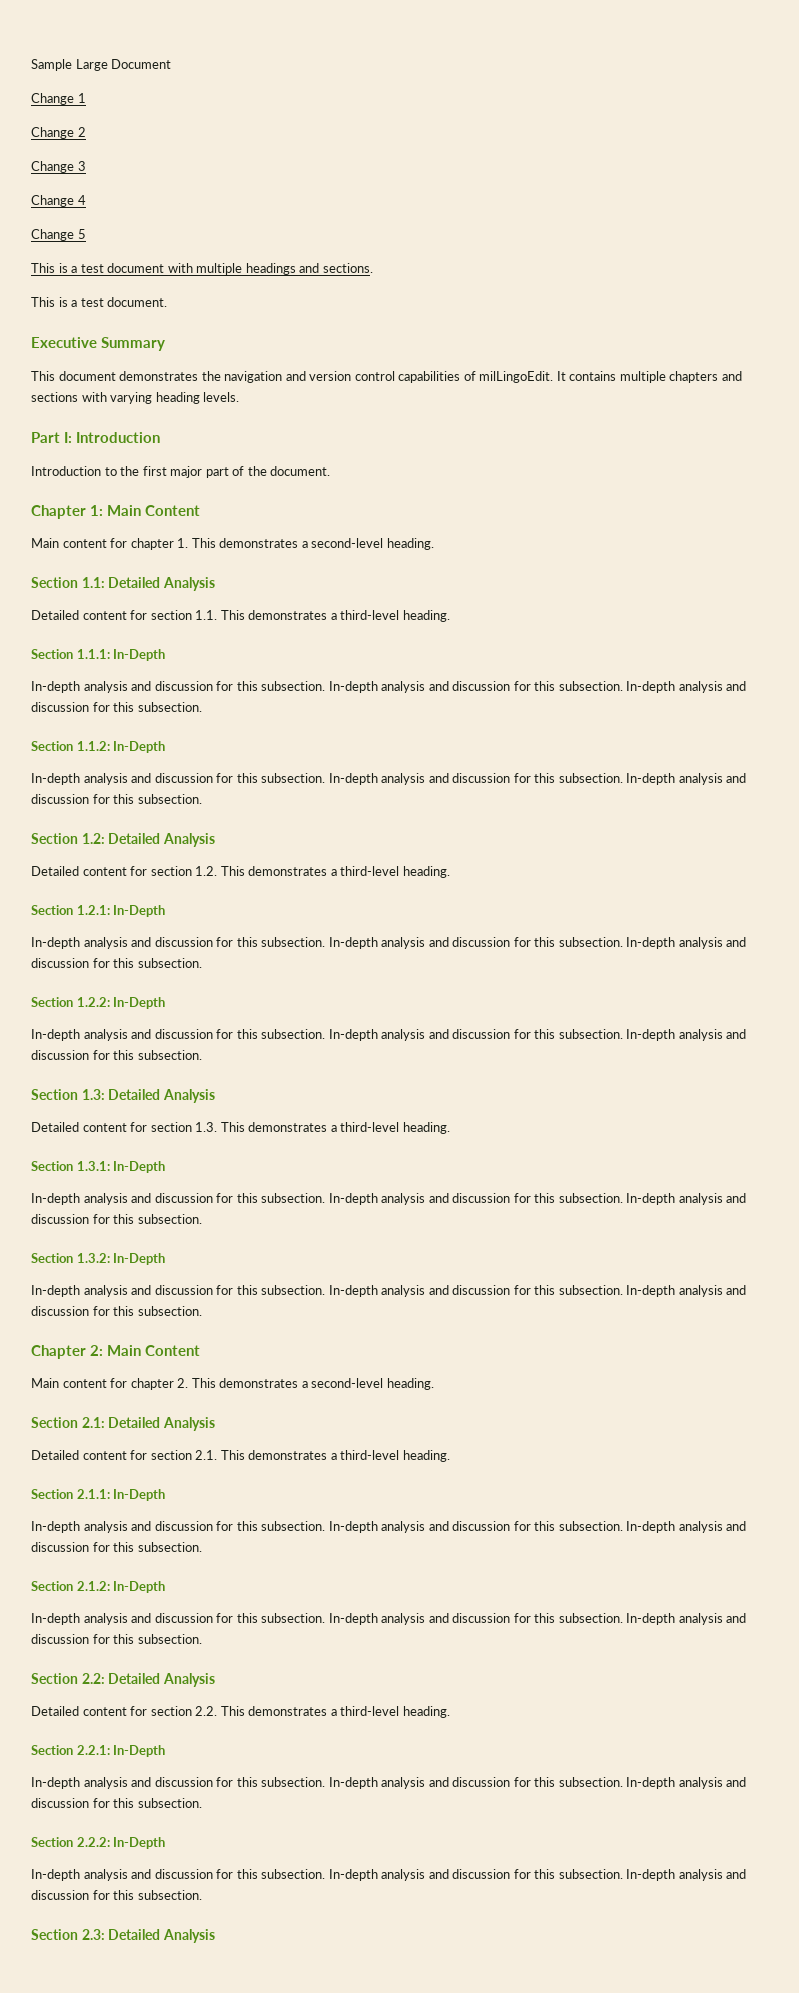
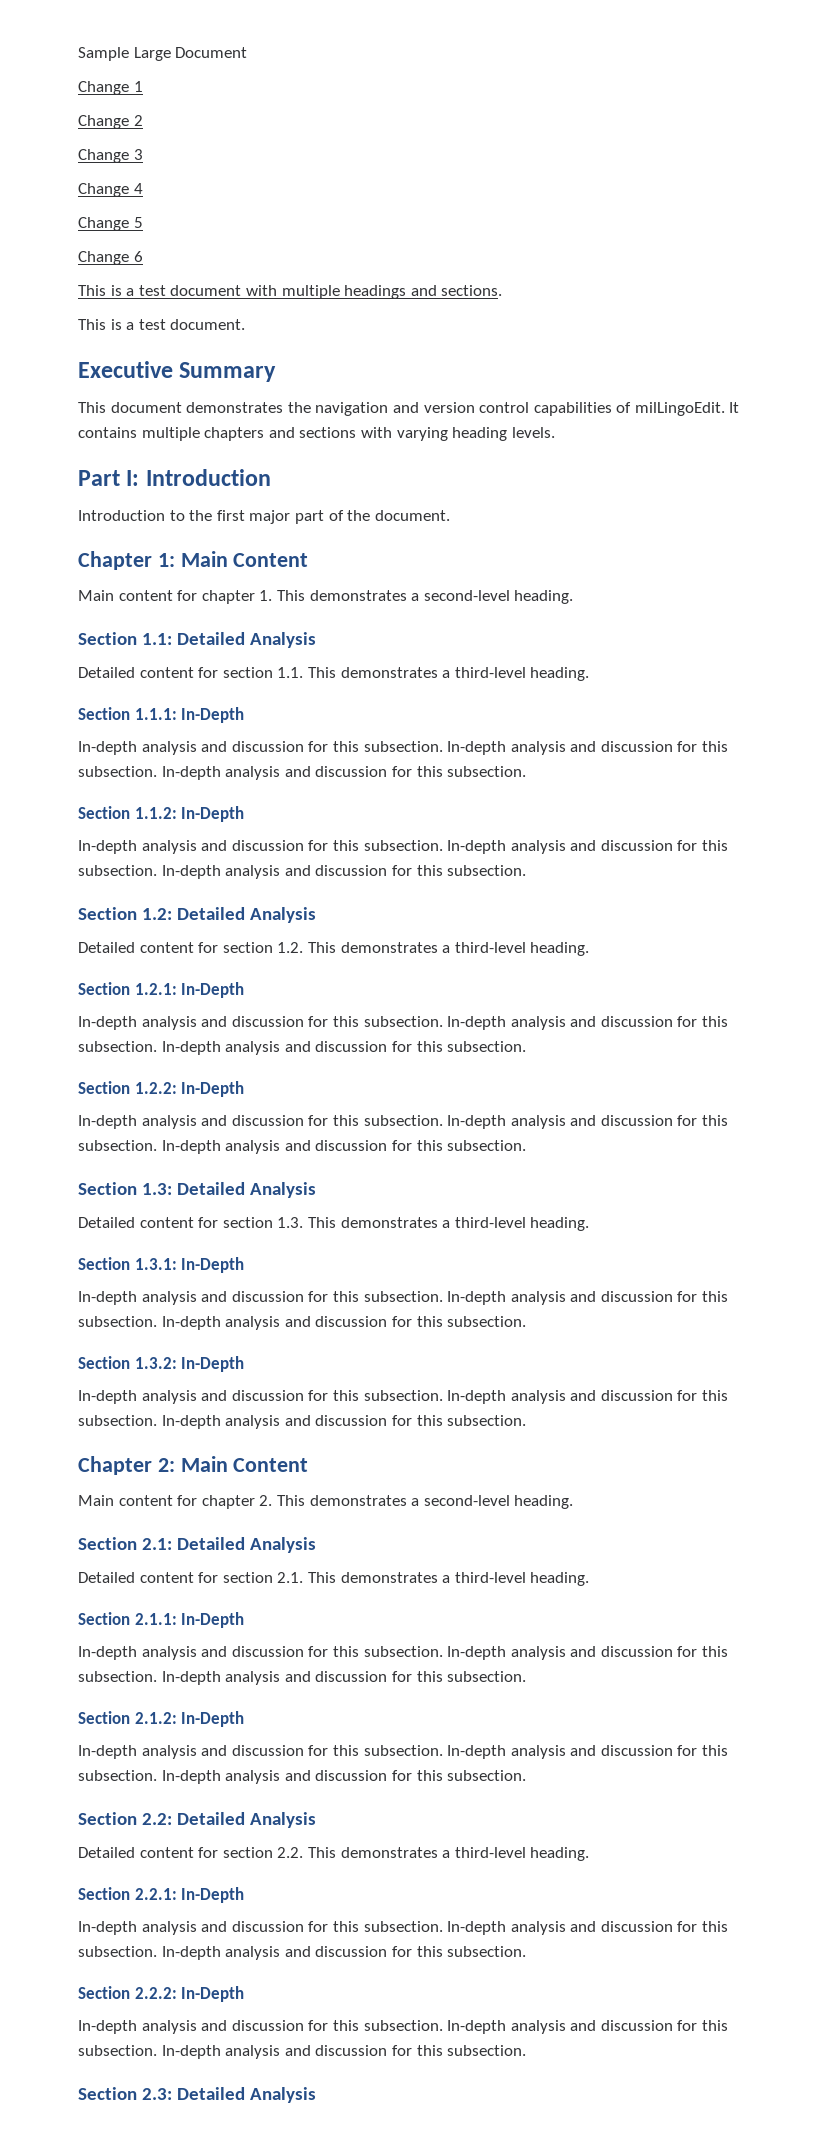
(86, 234) none -> [78,251,143,265] // Change 6

